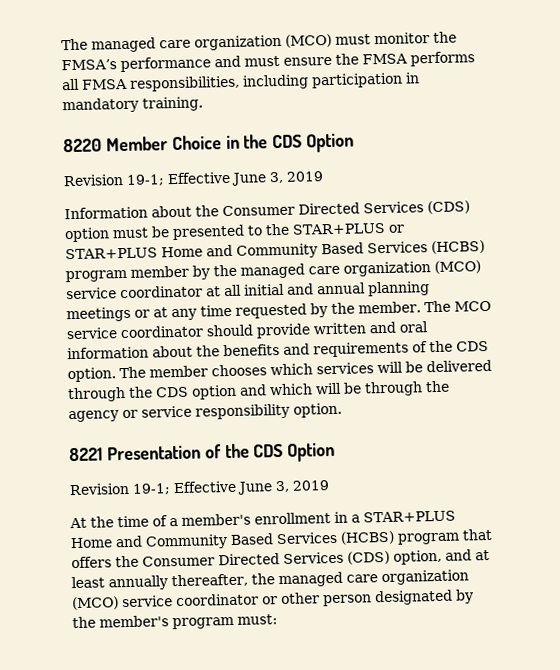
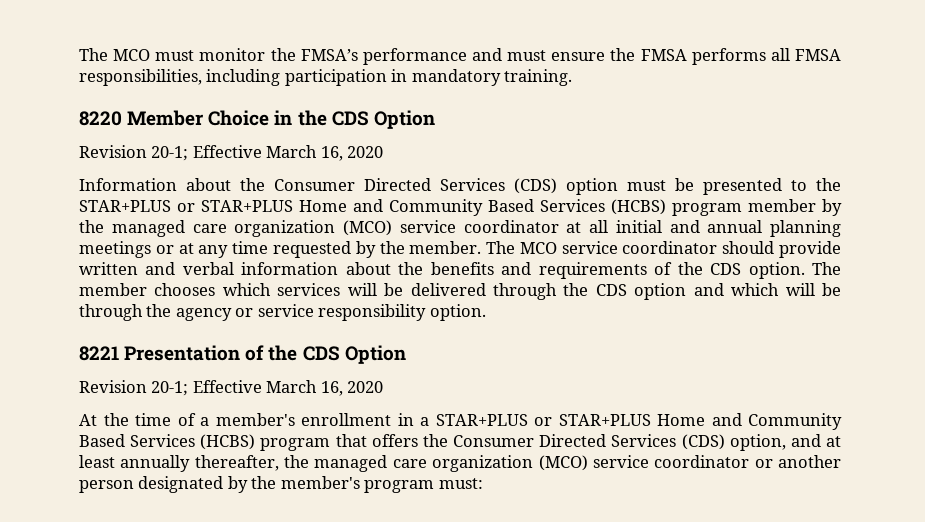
[61,33,332,53] The managed care organization (MCO) -> [79,48,151,61] The MCO
[126,171,324,186] 19-1; Effective June 3, 2019 -> [151,145,384,161] 20-1; Effective March 16, 2020
[399,321,428,333] oral -> [182,262,234,275] verbal
[132,480,330,495] 19-1; Effective June 3, 2019 -> [151,380,384,396] 20-1; Effective March 16, 2020
(456, 516) none -> [534,414,651,426] or STAR+PLUS
[280,592,320,605] other -> [778,455,842,468] another

